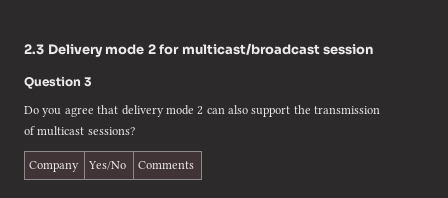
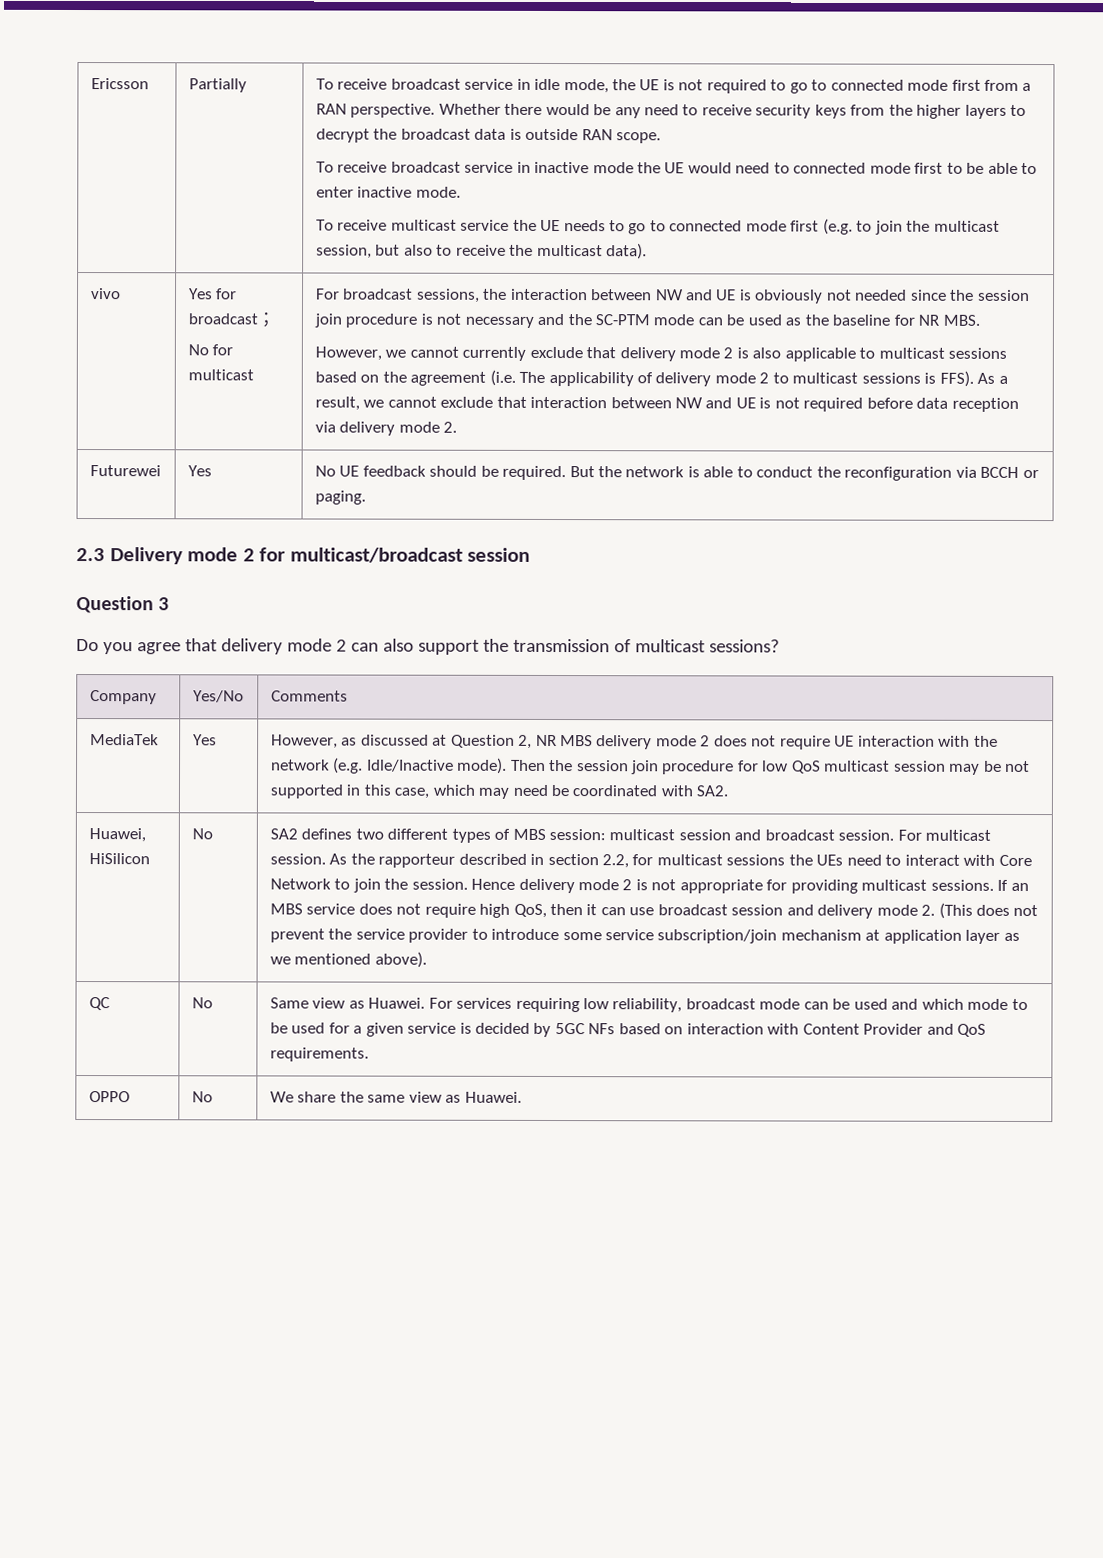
(24, 49) none -> [90,78,149,90] [188,78,247,93] [315,78,1032,94] [315,103,1027,119] [315,128,661,144] [315,161,1037,175] [315,186,461,198] [315,218,1000,235] [315,243,647,260] [90,288,121,300] [188,288,238,300] [187,312,275,328] [187,344,234,356] [187,369,254,381] [315,288,1030,304] [313,313,980,328] [314,346,1008,362] [314,369,1008,387] [314,396,1019,412] [314,421,458,436] [89,465,161,477] [187,465,212,477] [314,465,1039,481] [314,490,366,505] Ericsson | Partially | To receive broadcast service in idle mode, the UE is not required to go to connected mode first from a RAN perspective. Whether there would be any need to receive security keys from the higher layers to decrypt the broadcast data is outside RAN scope. // To receive broadcast service in inactive mode the UE would need to connected mode first to be able to enter inactive mode. // To receive multicast service the UE needs to go to connected mode first (e.g. to join the multicast session, but also to receive the multicast data). // vivo | Yes for broadcast； // No for multicast | For broadcast sessions, the interaction between NW and UE is obviously not needed since the session join procedure is not necessary and the SC-PTM mode can be used as the baseline for NR MBS. // However, we cannot currently exclude that delivery mode 2 is also applicable to multicast sessions based on the agreement (i.e. The applicability of delivery mode 2 to multicast sessions is FFS). As a result, we cannot exclude that interaction between NW and UE is not required before data reception via delivery mode 2. // Futurewei | Yes | No UE feedback should be required. But the network is able to conduct the reconfiguration via BCCH or paging. //
(195, 165) none -> [89,734,159,746] [192,734,217,746] [270,734,998,750] [270,757,1031,775] [269,784,729,799] [88,828,146,843] [88,853,150,865] [191,828,213,840] [269,828,992,843] [269,853,1032,869] [269,878,1029,894] [269,902,1039,919] [269,928,1020,944] [269,951,427,968] [88,997,110,1011] [191,997,213,1009] [269,997,1028,1013] [269,1022,986,1038] [269,1047,369,1062] [88,1091,130,1103] [191,1091,213,1103] [269,1091,522,1103] // MediaTek | Yes | However, as discussed at Question 2, NR MBS delivery mode 2 does not require UE interaction with the network (e.g. Idle/Inactive mode). Then the session join procedure for low QoS multicast session may be not supported in this case, which may need be coordinated with SA2. // Huawei, HiSilicon | No | SA2 defines two different types of MBS session: multicast session and broadcast session. For multicast session. As the rapporteur described in section 2.2, for multicast sessions the UEs need to interact with Core Network to join the session. Hence delivery mode 2 is not appropriate for providing multicast sessions. If an MBS service does not require high QoS, then it can use broadcast session and delivery mode 2. (This does not prevent the service provider to introduce some service subscription/join mechanism at application layer as we mentioned above). // QC | No | Same view as Huawei. For services requiring low reliability, broadcast mode can be used and which mode to be used for a given service is decided by 5GC NFs based on interaction with Content Provider and QoS requirements. // OPPO | No | We share the same view as Huawei.

